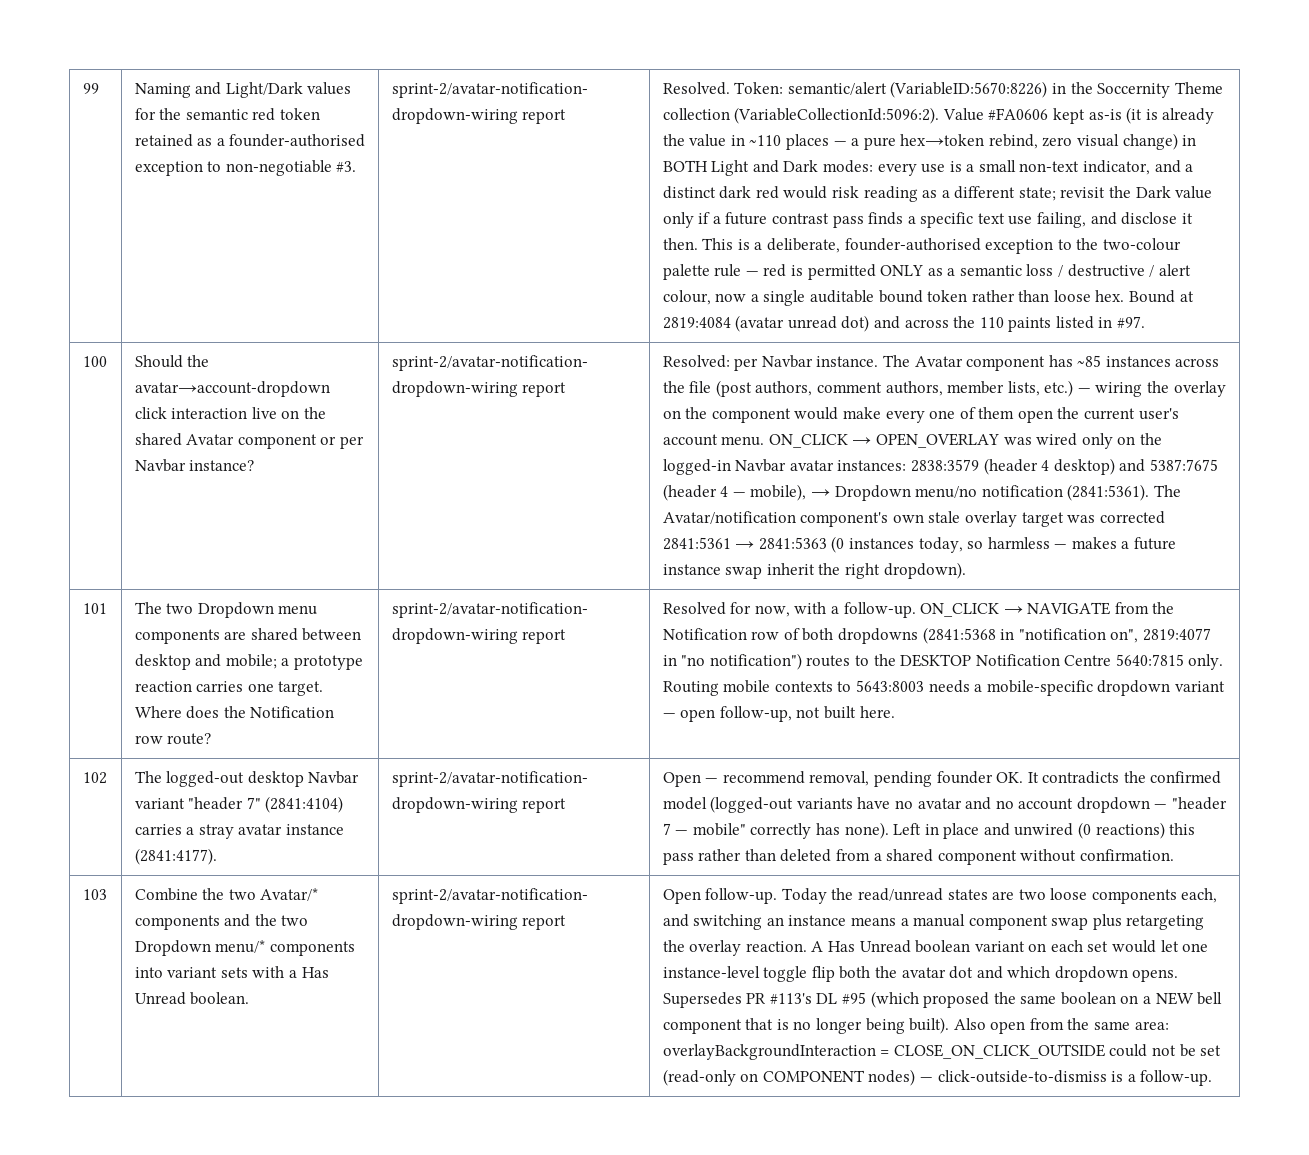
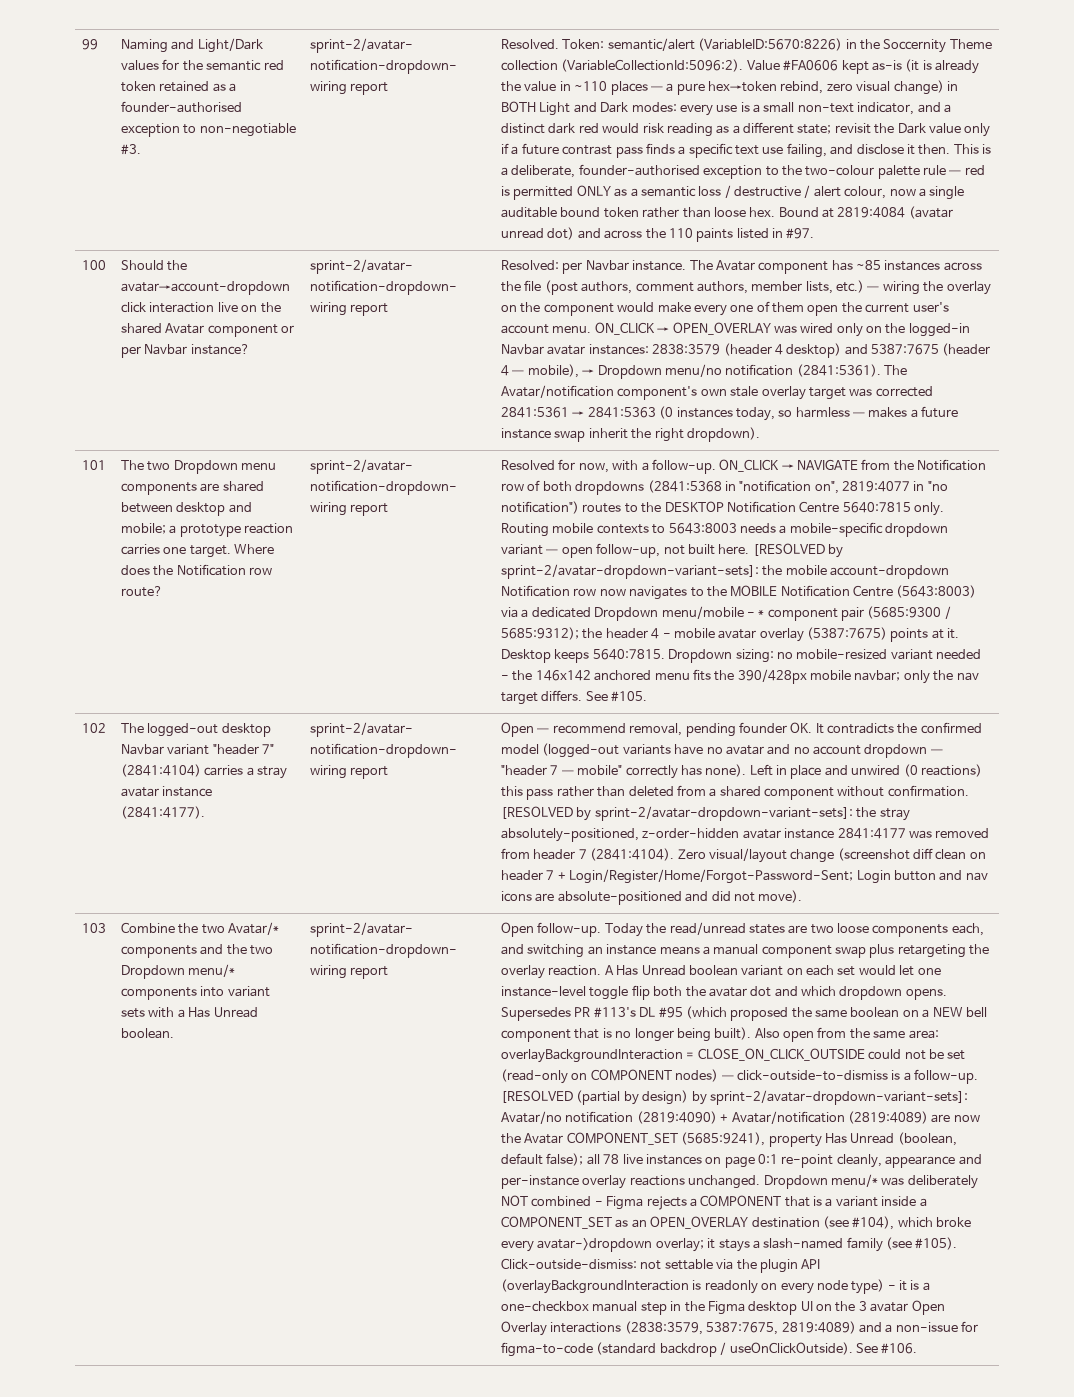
(895, 712) none -> [752,543,844,558] [501,564,950,579] [501,585,977,600] [501,606,951,621] [501,627,960,642] [501,649,982,663] [501,669,979,684] [501,690,648,705] [RESOLVED by sprint-2/avatar-dropdown-variant-sets]: the mobile account-dropdown Notification row now navigates to the MOBILE Notification Centre (5643:8003) via a dedicated Dropdown menu/mobile - * component pair (5685:9300 / 5685:9312); the header 4 - mobile avatar overlay (5387:7675) points at it. Desktop keeps 5640:7815. Dropdown sizing: no mobile-resized variant needed - the 146x142 anchored menu fits the 390/428px mobile navbar; only the nav target differs. See #105.
(1174, 855) none -> [501,806,910,821] [501,828,990,842] [501,848,986,863] [501,869,988,884] [501,890,803,905] [RESOLVED by sprint-2/avatar-dropdown-variant-sets]: the stray absolutely-positioned, z-order-hidden avatar instance 2841:4177 was removed from header 7 (2841:4104). Zero visual/layout change (screenshot diff clean on header 7 + Login/Register/Home/Forgot-Password-Sent; Login button and nav icons are absolute-positioned and did not move).
(1213, 1078) none -> [501,1090,968,1105] [501,1111,980,1124] [501,1132,957,1147] [501,1153,982,1168] [501,1174,978,1189] [501,1195,927,1210] [501,1216,972,1230] [501,1237,958,1252] [501,1258,821,1273] [501,1279,930,1294] [501,1300,945,1315] [501,1321,979,1336] [501,1342,918,1357] [RESOLVED (partial by design) by sprint-2/avatar-dropdown-variant-sets]: Avatar/no notification (2819:4090) + Avatar/notification (2819:4089) are now the Avatar COMPONENT_SET (5685:9241), property Has Unread (boolean, default false); all 78 live instances on page 0:1 re-point cleanly, appearance and per-instance overlay reactions unchanged. Dropdown menu/* was deliberately NOT combined - Figma rejects a COMPONENT that is a variant inside a COMPONENT_SET as an OPEN_OVERLAY destination (see #104), which broke every avatar->dropdown overlay; it stays a slash-named family (see #105). Click-outside-dismiss: not settable via the plugin API (overlayBackgroundInteraction is readonly on every node type) - it is a one-checkbox manual step in the Figma desktop UI on the 3 avatar Open Overlay interactions (2838:3579, 5387:7675, 2819:4089) and a non-issue for figma-to-code (standard backdrop / useOnClickOutside). See #106.

